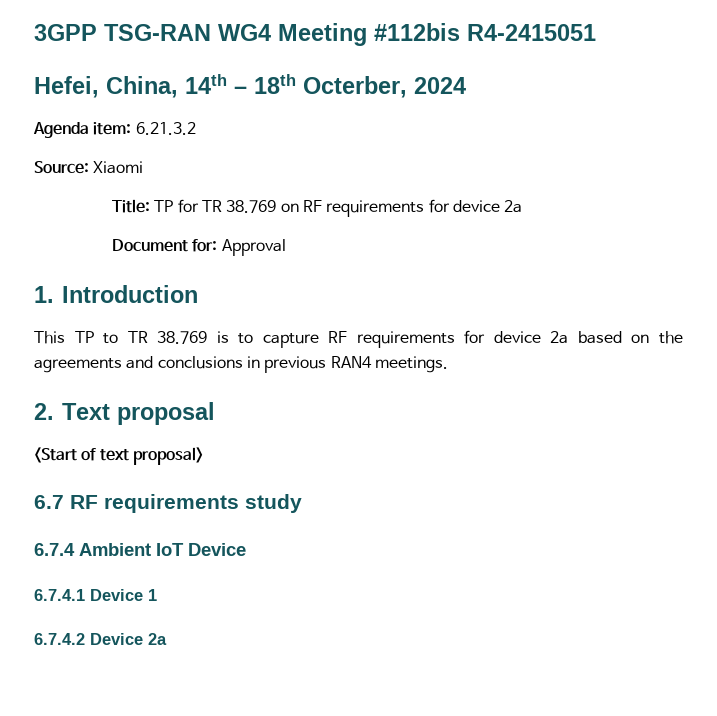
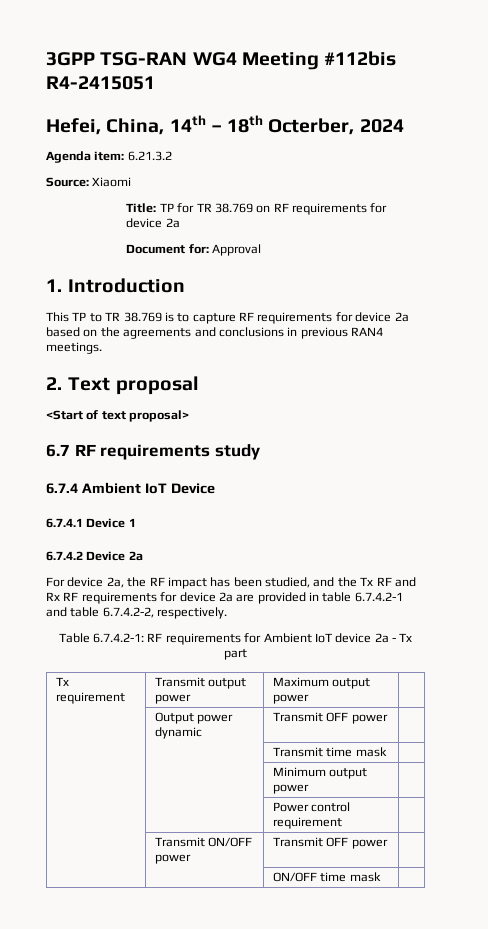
(167, 639) none -> [46,577,416,589] [46,592,403,604] [46,607,228,619] [58,633,413,645] [224,649,247,660] [55,677,69,686] [55,692,125,704] [154,677,247,689] [154,694,191,704] [272,677,371,689] [272,694,309,704] [154,712,234,724] [154,727,202,739] [272,712,388,724] [272,747,387,757] [272,767,368,779] [272,784,309,794] [272,802,351,812] [272,817,342,829] [154,837,253,847] [154,854,191,864] [272,837,388,849] [272,872,381,882] // For device 2a, the RF impact has been studied, and the Tx RF and Rx RF requirements for device 2a are provided in table 6.7.4.2-1 and table 6.7.4.2-2, respectively. // Table 6.7.4.2-1: RF requirements for Ambient IoT device 2a - Tx part // Tx requirement | Transmit output power | Maximum output power | // | Output power dynamic | Transmit OFF power | // | | Transmit time mask | // | | Minimum output power | // | | Power control requirement | // | Transmit ON/OFF power | Transmit OFF power | // | | ON/OFF time mask |

